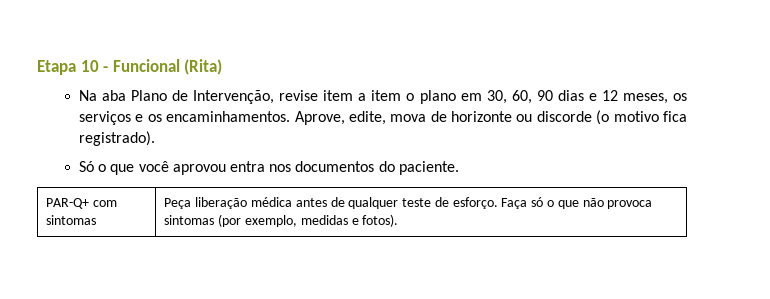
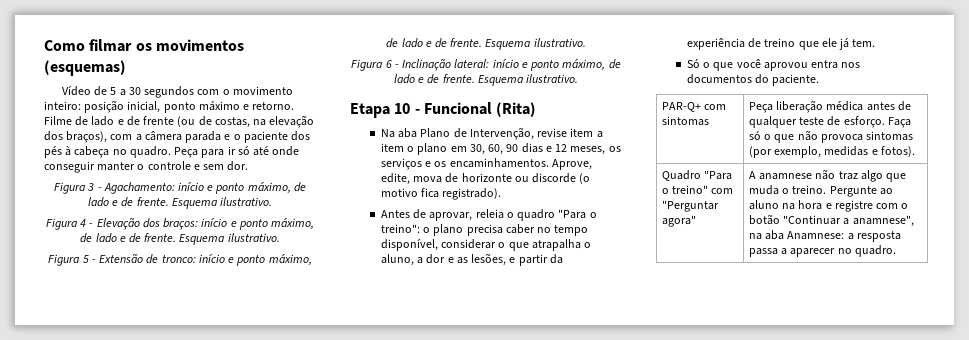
(37, 67) none -> [44,39,244,52] [44,60,126,76] [61,86,293,98] [44,100,295,113] [44,115,315,128] [44,131,311,143] [44,146,300,158] [44,161,249,173] [54,182,306,194] [87,197,273,209] [45,217,315,230] [80,233,280,245] [48,253,312,266] [386,38,586,50] [351,58,621,71] [393,74,579,86] Como filmar os movimentos (esquemas) // Vídeo de 5 a 30 segundos com o movimento inteiro: posição inicial, ponto máximo e retorno. Filme de lado e de frente (ou de costas, na elevação dos braços), com a câmera parada e o paciente dos pés à cabeça no quadro. Peça para ir só até onde conseguir manter o controle e sem dor. // Figura 3 - Agachamento: início e ponto máximo, de lado e de frente. Esquema ilustrativo. // Figura 4 - Elevação dos braços: início e ponto máximo, de lado e de frente. Esquema ilustrativo. // Figura 5 - Extensão de tronco: início e ponto máximo, de lado e de frente. Esquema ilustrativo. // Figura 6 - Inclinação lateral: início e ponto máximo, de lado e de frente. Esquema ilustrativo. //
(156, 138) none -> [380,209,597,221] [380,224,589,236] [380,239,592,251] [380,253,563,266] [686,38,876,50] // Antes de aprovar, releia o quadro "Para o treino": o plano precisa caber no tempo disponível, considerar o que atrapalha o aluno, a dor e as lesões, e partir da experiência de treino que ele já tem.
(399, 220) none -> [661,170,733,181] [661,185,734,194] [661,200,719,212] [661,215,696,227] [748,169,906,182] [748,185,893,197] [748,200,909,212] [748,214,914,227] [748,230,901,242] [748,245,896,257] // Quadro "Para o treino" com "Perguntar agora" | A anamnese não traz algo que muda o treino. Pergunte ao aluno na hora e registre com o botão "Continuar a anamnese", na aba Anamnese: a resposta passa a aparecer no quadro.

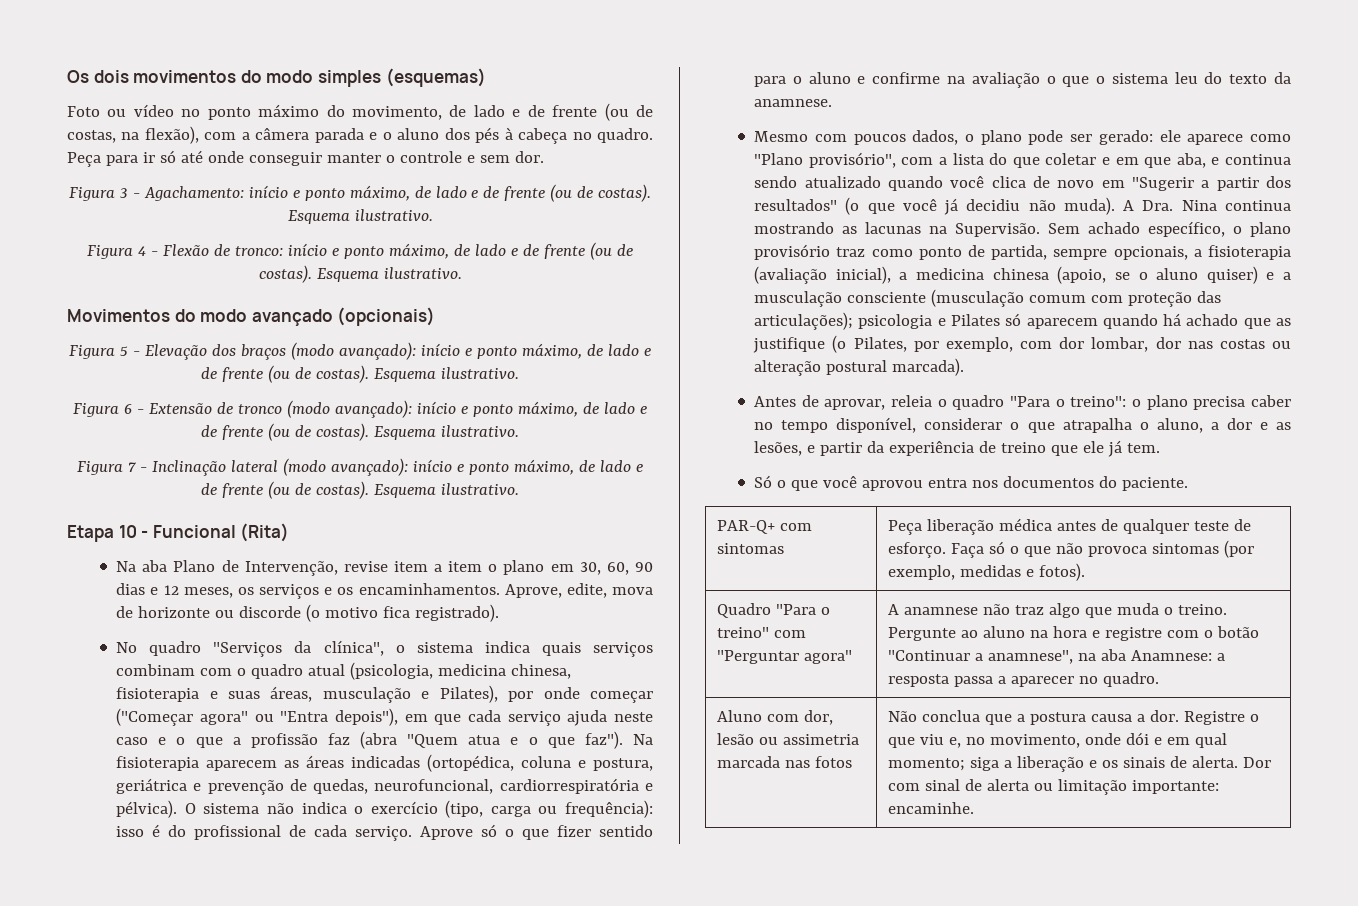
[44,39,244,52] [44,60,126,76] [61,86,293,98] [44,100,295,113] [44,116,72,125] Como filmar os movimentos (esquemas) // Vídeo de 5 a 30 segundos com o movimento inteiro: posição inicial, ponto máximo e retorno. Filme -> [67,68,486,87] [67,104,442,120] Os dois movimentos do modo simples (esquemas) // Foto ou vídeo no ponto máximo do movimento,
[269,115,315,128] [44,131,108,143] elevação dos braços), -> [144,126,199,144] flexão),
[243,131,288,143] paciente -> [397,128,440,140] aluno
[136,197,169,206] frente. -> [504,184,652,202] frente (ou de costas).
[96,217,315,230] [80,233,280,245] [48,253,144,266] Elevação dos braços: início e ponto máximo, de lado e de frente. Esquema ilustrativo. // Figura 5 - Extensão -> [163,244,210,256] Flexão
[450,38,586,50] [351,58,621,71] [393,74,475,84] frente. Esquema ilustrativo. // Figura 6 - Inclinação lateral: início e ponto máximo, de lado e de frente. -> [543,242,633,260] [258,265,462,283] [67,307,436,326] [69,342,651,360] [201,365,519,383] [73,400,647,418] [201,423,519,441] [77,458,643,476] [201,481,369,499] frente (ou de costas). Esquema ilustrativo. // Movimentos do modo avançado (opcionais) // Figura 5 - Elevação dos braços (modo avançado): início e ponto máximo, de lado e de frente (ou de costas). Esquema ilustrativo. // Figura 6 - Extensão de tronco (modo avançado): início e ponto máximo, de lado e de frente (ou de costas). Esquema ilustrativo. // Figura 7 - Inclinação lateral (modo avançado): início e ponto máximo, de lado e de frente (ou de costas).
(502, 194) none -> [116,640,653,657] [116,662,572,680] [116,685,653,703] [116,708,653,726] [116,731,653,749] [116,754,653,772] [116,778,653,795] [116,800,653,818] [116,824,654,841] [754,72,1291,88] [754,99,833,107] [754,130,1291,145] [754,152,1291,168] [754,176,1291,191] [754,197,1291,215] [754,221,1291,237] [754,244,1291,260] [754,266,1291,284] [754,289,1222,307] [754,312,1292,330] [753,335,1291,353] [754,358,965,376] // No quadro "Serviços da clínica", o sistema indica quais serviços combinam com o quadro atual (psicologia, medicina chinesa, fisioterapia e suas áreas, musculação e Pilates), por onde começar ("Começar agora" ou "Entra depois"), em que cada serviço ajuda neste caso e o que a profissão faz (abra "Quem atua e o que faz"). Na fisioterapia aparecem as áreas indicadas (ortopédica, coluna e postura, geriátrica e prevenção de quedas, neurofuncional, cardiorrespiratória e pélvica). O sistema não indica o exercício (tipo, carga ou frequência): isso é do profissional de cada serviço. Aprove só o que fizer sentido para o aluno e confirme na avaliação o que o sistema leu do texto da anamnese. // Mesmo com poucos dados, o plano pode ser gerado: ele aparece como "Plano provisório", com a lista do que coletar e em que aba, e continua sendo atualizado quando você clica de novo em "Sugerir a partir dos resultados" (o que você já decidiu não muda). A Dra. Nina continua mostrando as lacunas na Supervisão. Sem achado específico, o plano provisório traz como ponto de partida, sempre opcionais, a fisioterapia (avaliação inicial), a medicina chinesa (apoio, se o aluno quiser) e a musculação consciente (musculação comum com proteção das articulações); psicologia e Pilates só aparecem quando há achado que as justifique (o Pilates, por exemplo, com dor lombar, dor nas costas ou alteração postural marcada).
(896, 251) none -> [716,710,833,725] [716,733,859,745] [716,756,852,768] [887,710,1259,725] [887,732,1227,748] [887,756,1271,772] [887,779,1219,795] [887,802,974,814] // Aluno com dor, lesão ou assimetria marcada nas fotos | Não conclua que a postura causa a dor. Registre o que viu e, no movimento, onde dói e em qual momento; siga a liberação e os sinais de alerta. Dor com sinal de alerta ou limitação importante: encaminhe.

